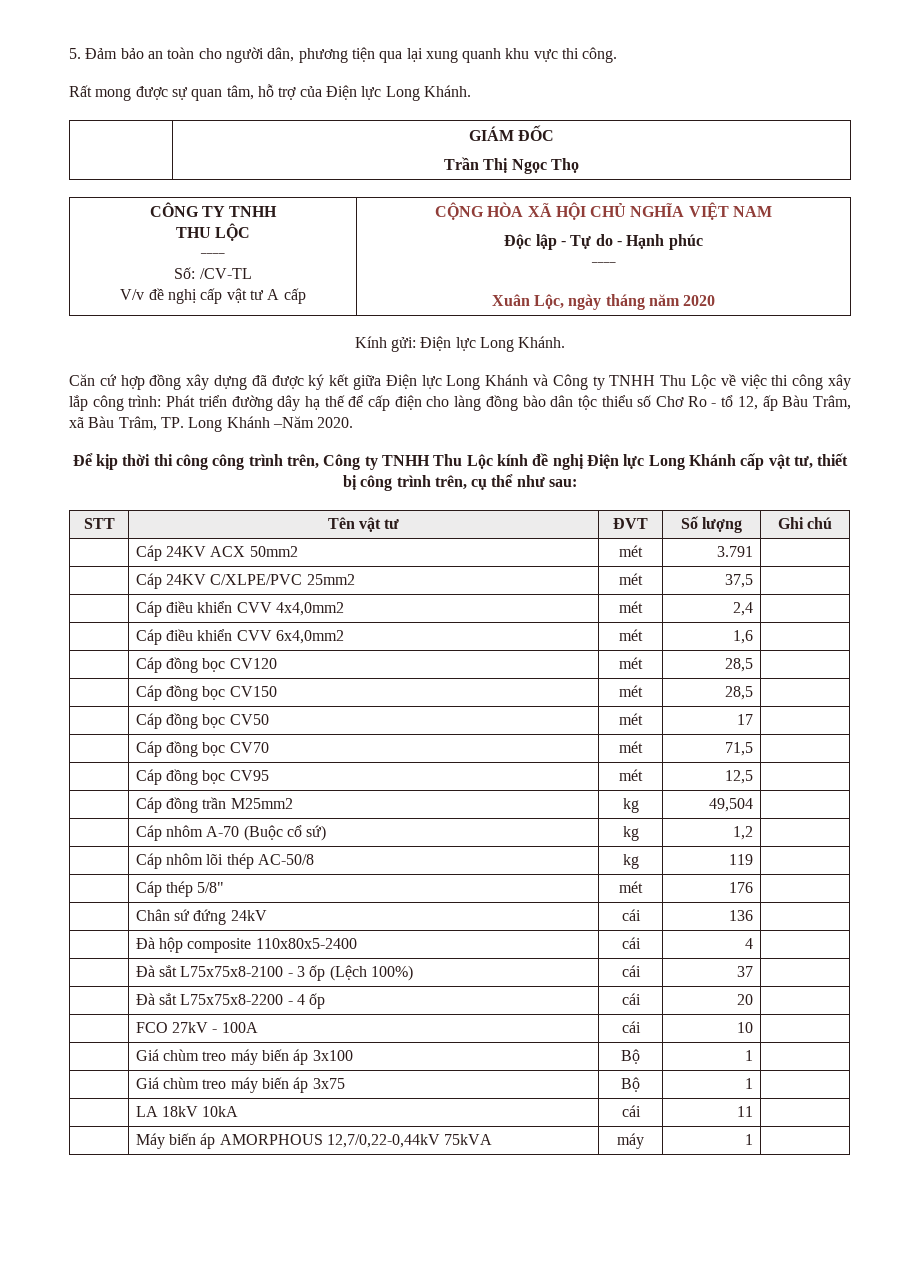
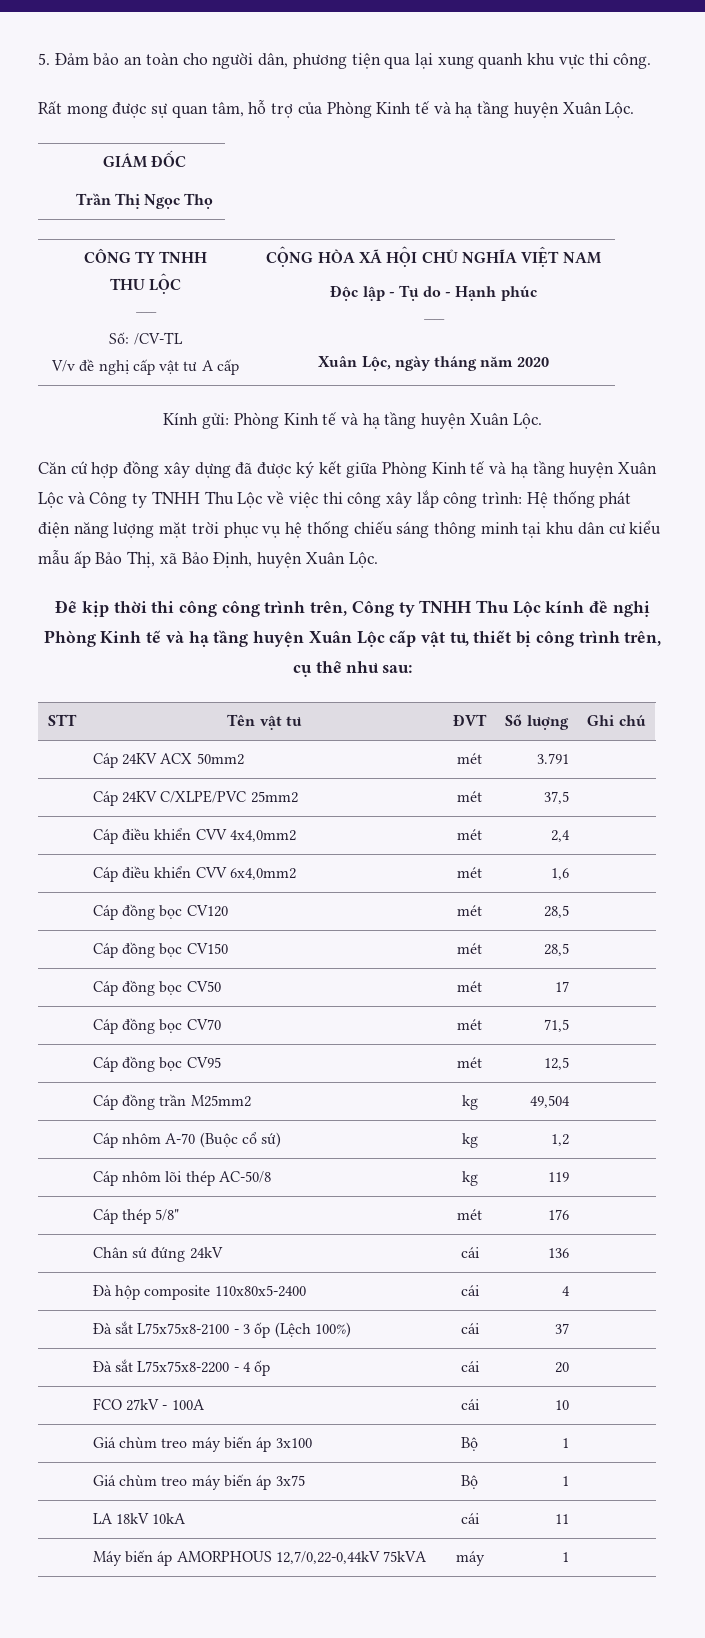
[325,85,471,101] Điện lực Long Khánh. -> [326,101,635,118] Phòng Kinh tế và hạ tầng huyện Xuân Lộc.
[420,336,566,352] Điện lực Long Khánh. -> [233,412,542,429] Phòng Kinh tế và hạ tầng huyện Xuân Lộc.
[385,374,529,390] Điện lực Long Khánh -> [381,461,658,478] [38,492,63,508] Phòng Kinh tế và hạ tầng huyện Xuân Lộc
[166,395,851,411] [69,416,354,432] Phát triển đường dây hạ thế để cấp điện cho làng đồng bào dân tộc thiểu số Chơ Ro - tổ 12, ấp Bàu Trâm, xã Bàu Trâm, TP. Long Khánh –Năm 2020. -> [526,491,632,508] [38,520,662,538] [38,550,378,568] Hệ thống phát điện năng lượng mặt trời phục vụ hệ thống chiếu sáng thông minh tại khu dân cư kiểu mẫu ấp Bảo Thị, xã Bảo Định, huyện Xuân Lộc.
[586,454,736,470] Điện lực Long Khánh -> [43,630,385,647] Phòng Kinh tế và hạ tầng huyện Xuân Lộc

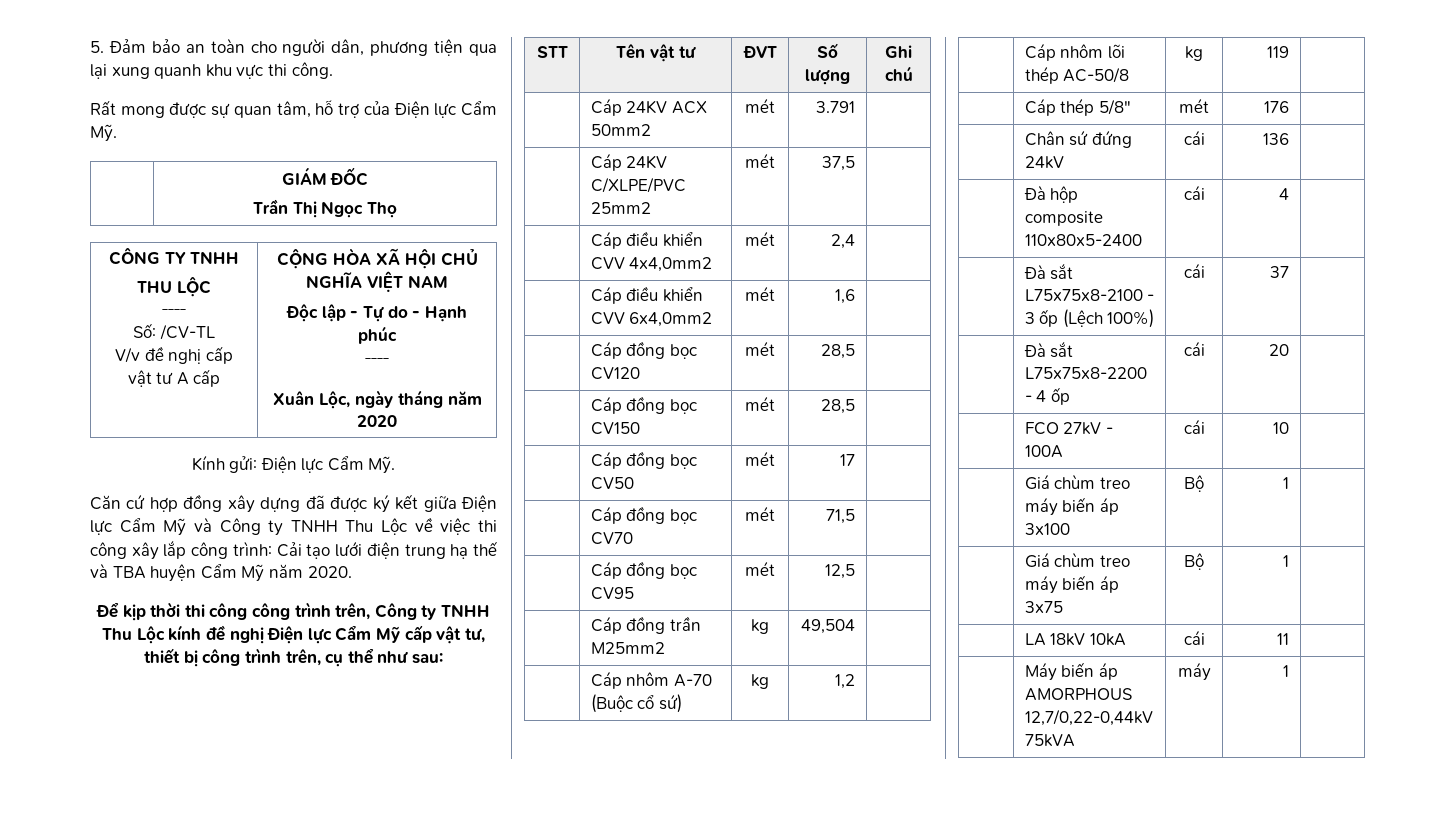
[326,101,635,118] Phòng Kinh tế và hạ tầng huyện Xuân Lộc. -> [393,101,497,118] [90,124,117,142] Điện lực Cẩm Mỹ.
[233,412,542,429] Phòng Kinh tế và hạ tầng huyện Xuân Lộc. -> [260,456,396,474] Điện lực Cẩm Mỹ.
[381,461,658,478] [38,492,63,508] Phòng Kinh tế và hạ tầng huyện Xuân Lộc -> [460,495,497,512] [90,518,187,536] Điện lực Cẩm Mỹ
[526,491,632,508] [38,520,662,538] [38,550,378,568] Hệ thống phát điện năng lượng mặt trời phục vụ hệ thống chiếu sáng thông minh tại khu dân cư kiểu mẫu ấp Bảo Thị, xã Bảo Định, huyện Xuân Lộc. -> [276,541,498,559] [90,563,352,582] Cải tạo lưới điện trung hạ thế và TBA huyện Cẩm Mỹ năm 2020.
[43,630,385,647] Phòng Kinh tế và hạ tầng huyện Xuân Lộc -> [267,626,400,644] Điện lực Cẩm Mỹ

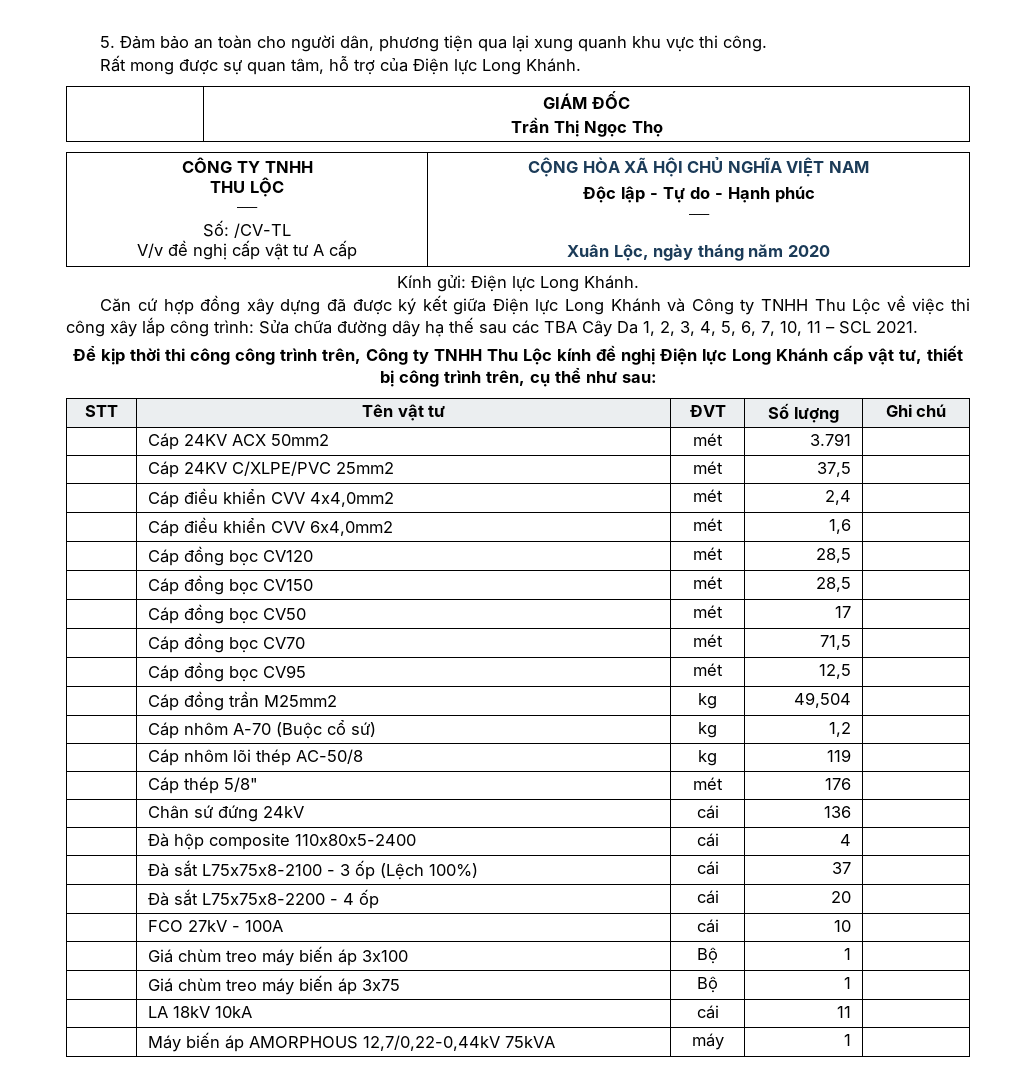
[461,101,497,116] [90,124,117,142] Cẩm Mỹ. -> [482,58,582,75] Long Khánh.
[327,456,396,474] Cẩm Mỹ. -> [540,275,639,292] Long Khánh.
[119,518,187,536] Cẩm Mỹ -> [565,298,661,315] Long Khánh
[276,541,498,559] [90,563,352,582] Cải tạo lưới điện trung hạ thế và TBA huyện Cẩm Mỹ năm 2020. -> [259,317,918,337] Sửa chữa đường dây hạ thế sau các TBA Cây Da 1, 2, 3, 4, 5, 6, 7, 10, 11 – SCL 2021.
[335,626,400,643] Cẩm Mỹ -> [732,348,828,365] Long Khánh

